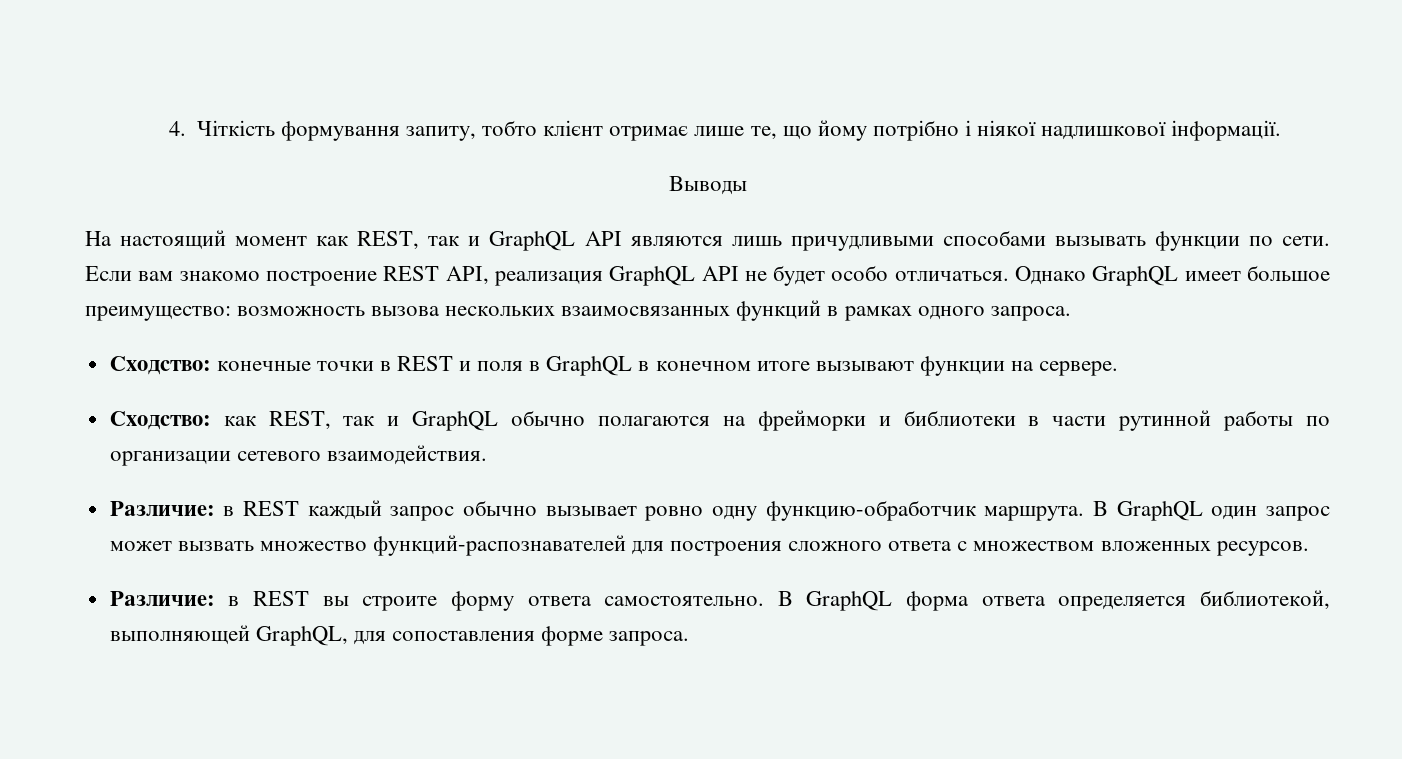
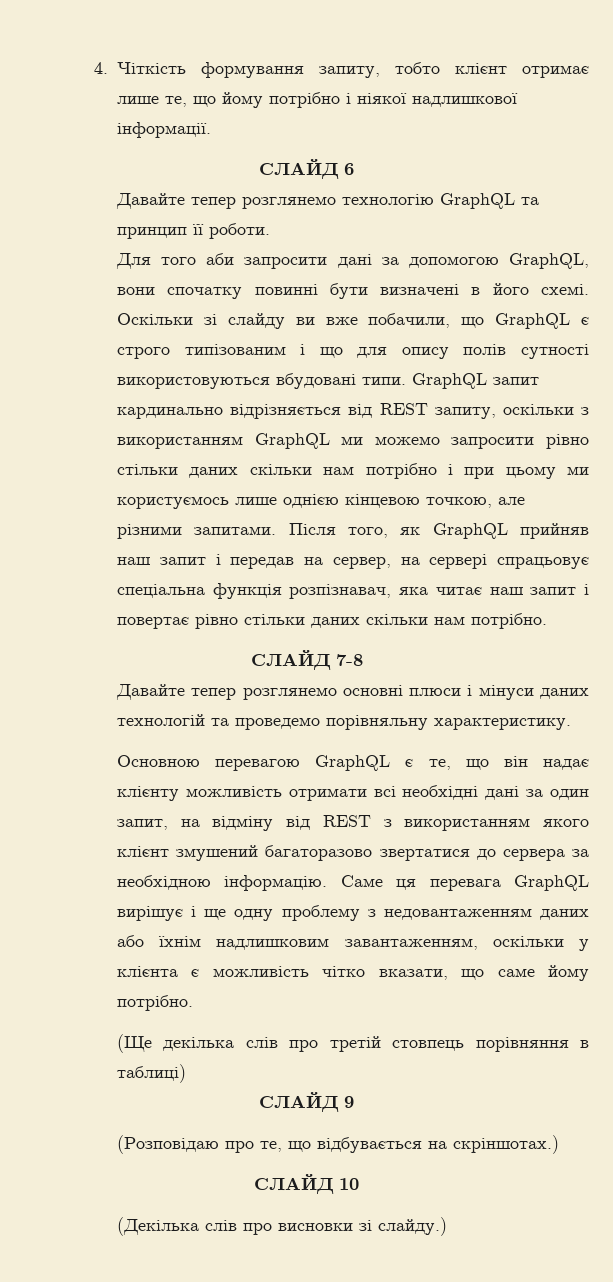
[668,176,747,195] [85,230,1330,251] [85,265,1330,286] [85,300,1071,321] [109,355,1118,376] [109,410,1330,431] [109,445,487,466] [109,500,1330,521] [109,535,1309,556] [109,590,1331,611] [109,625,690,646] Выводы // На настоящий момент как REST, так и GraphQL API являются лишь причудливыми способами вызывать функции по сети. Если вам знакомо построение REST API, реализация GraphQL API не будет особо отличаться. Однако GraphQL имеет большое преимущество: возможность вызова нескольких взаимосвязанных функций в рамках одного запроса. // Сходство: конечные точки в REST и поля в GraphQL в конечном итоге вызывают функции на сервере. // Сходство: как REST, так и GraphQL обычно полагаются на фрейморки и библиотеки в части рутинной работы по организации сетевого взаимодействия. // Различие: в REST каждый запрос обычно вызывает ровно одну функцию-обработчик маршрута. В GraphQL один запрос может вызвать множество функций-распознавателей для построения сложного ответа с множеством вложенных ресурсов. // Различие: в REST вы строите форму ответа самостоятельно. В GraphQL форма ответа определяется библиотекой, выполняющей GraphQL, для сопоставления форме запроса. -> [259,159,354,179] [116,193,540,209] [117,223,271,239] [116,253,589,269] [117,283,590,299] [117,313,589,329] [117,344,590,359] [117,373,540,389] [117,403,589,419] [117,433,589,449] [117,463,589,479] [117,494,526,509] [117,523,589,539] [117,554,589,569] [117,583,589,599] [117,613,548,629] [250,650,363,670] [116,684,590,700] [117,714,572,730] [117,755,589,771] [117,785,589,801] [117,815,589,831] [117,845,589,861] [117,875,589,891] [117,905,589,921] [117,935,589,951] [117,965,589,981] [117,995,194,1011] [117,1034,589,1053] [117,1064,187,1083] [259,1092,354,1112] [117,1135,560,1154] [254,1174,359,1194] [117,1217,448,1236] СЛАЙД 6 // Давайте тепер розглянемо технологію GraphQL та принцип її роботи. // Для того аби запросити дані за допомогою GraphQL, вони спочатку повинні бути визначені в його схемі. Оскільки зі слайду ви вже побачили, що GraphQL є строго типізованим і що для опису полів сутності використовуються вбудовані типи. GraphQL запит кардинально відрізняється від REST запиту, оскільки з використанням GraphQL ми можемо запросити рівно стільки даних скільки нам потрібно і при цьому ми користуємось лише однією кінцевою точкою, але різними запитами. Після того, як GraphQL прийняв наш запит і передав на сервер, на сервері спрацьовує спеціальна функція розпізнавач, яка читає наш запит і повертає рівно стільки даних скільки нам потрібно. // СЛАЙД 7-8 // Давайте тепер розглянемо основні плюси і мінуси даних технологій та проведемо порівняльну характеристику. // Основною перевагою GraphQL є те, що він надає клієнту можливість отримати всі необхідні дані за один запит, на відміну від REST з використанням якого клієнт змушений багаторазово звертатися до сервера за необхідною інформацію. Саме ця перевага GraphQL вирішує і ще одну проблему з недовантаженням даних або їхнім надлишковим завантаженням, оскільки у клієнта є можливість чітко вказати, що саме йому потрібно. // (Ще декілька слів про третій стовпець порівняння в таблиці) // СЛАЙД 9 // (Розповідаю про те, що відбувається на скріншотах.) // СЛАЙД 10 // (Декілька слів про висновки зі слайду.)

